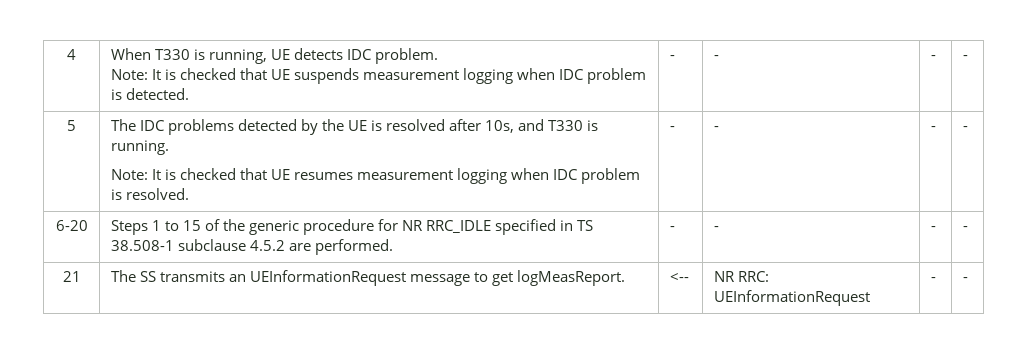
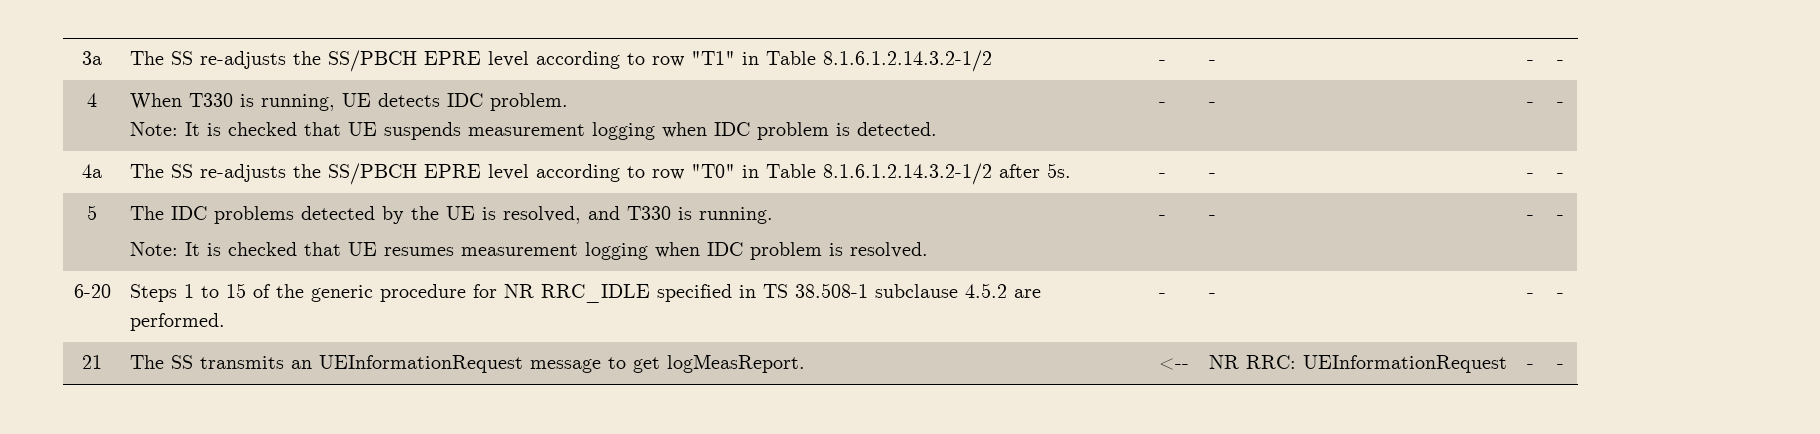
(67, 54) none -> [82,51,102,65] [129,50,992,72] [1158,60,1166,65] [1208,60,1216,65] [1526,60,1534,65] [1556,60,1564,65] 3a | The SS re-adjusts the SS/PBCH EPRE level according to row "T1" in Table 8.1.6.1.2.14.3.2-1/2 | - | - | - | - //
(968, 57) none -> [82,164,102,178] [129,163,1071,185] [1158,173,1166,178] [1208,173,1216,178] [1526,173,1534,178] [1556,173,1564,178] // 4a | The SS re-adjusts the SS/PBCH EPRE level according to row "T0" in Table 8.1.6.1.2.14.3.2-1/2 after 5s. | - | - | - | -
[385,119,514,133] resolved after 10s, -> [502,206,581,224] resolved,

